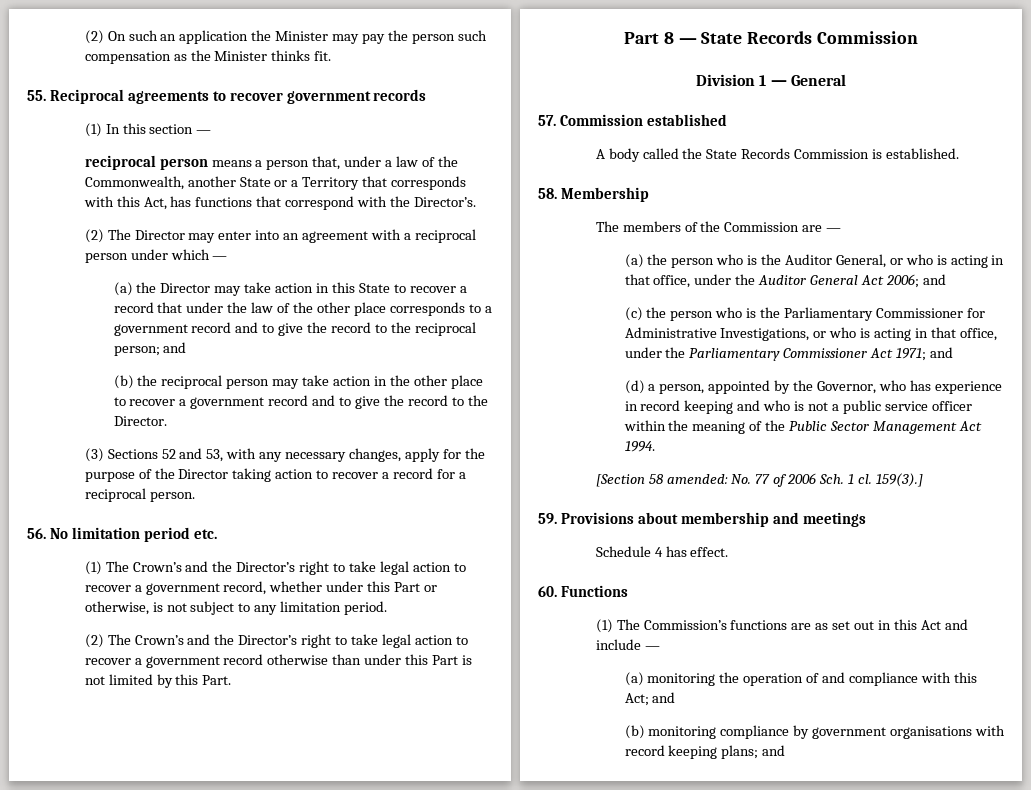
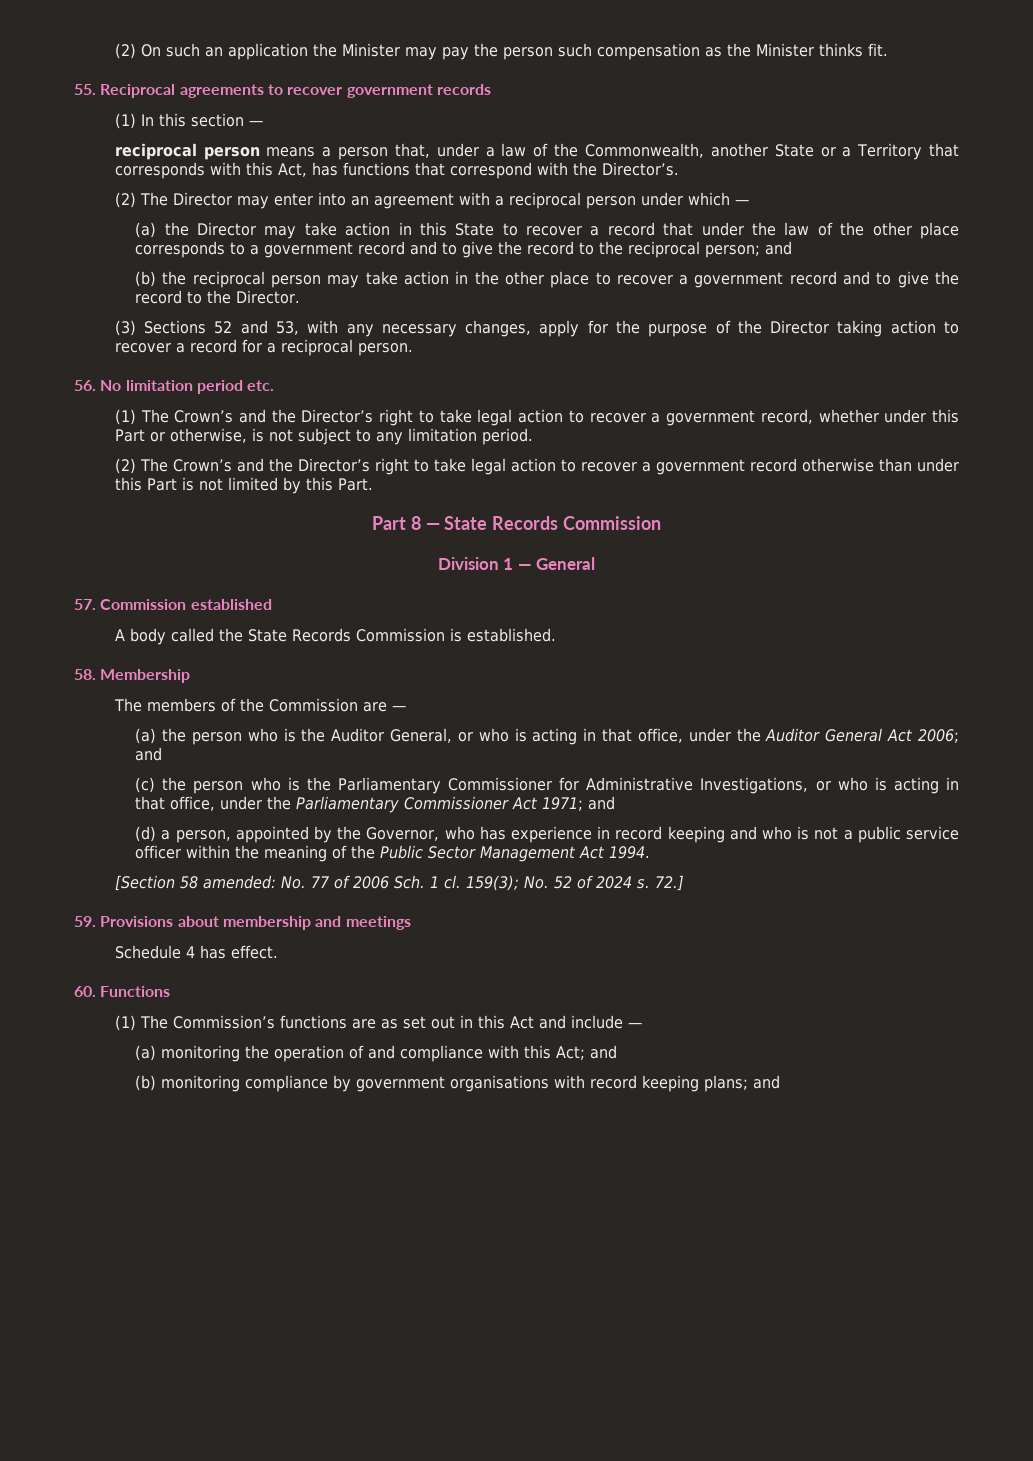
[875,473,923,487] 159(3).] -> [465,875,684,891] 159(3); No. 52 of 2024 s. 72.]

